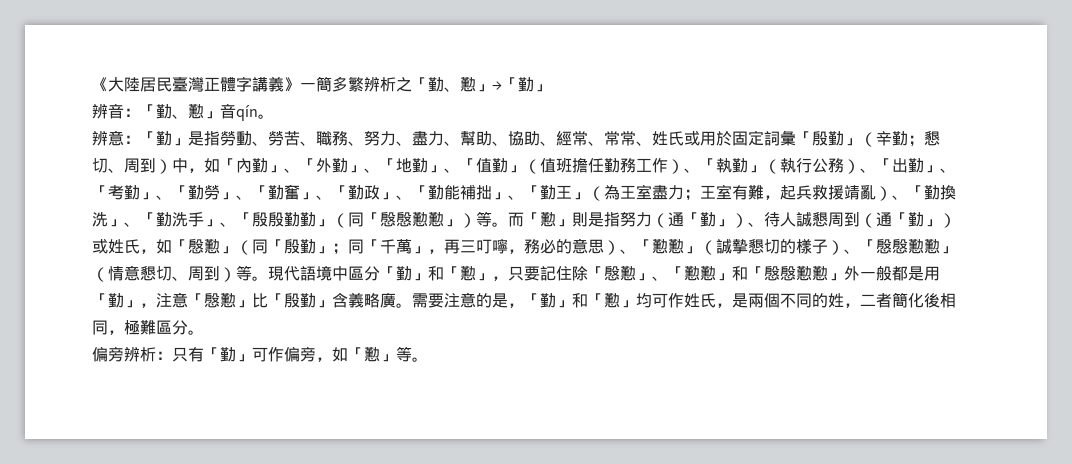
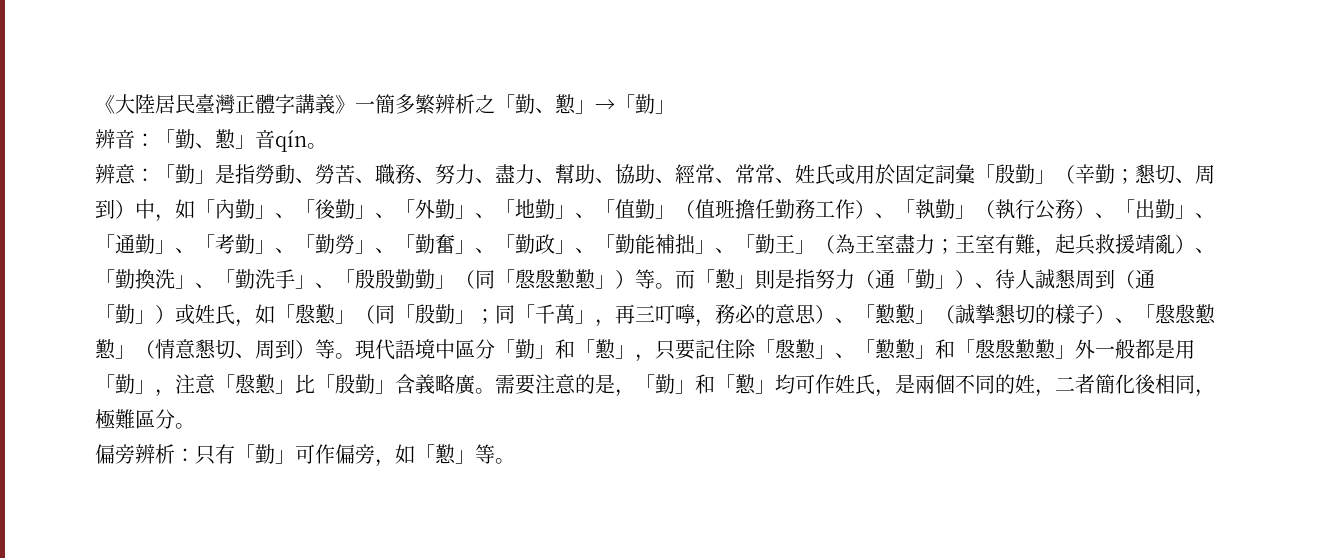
(316, 164) none -> [315,199,415,219] 後勤」、「
(108, 191) none -> [115,234,215,254] 通勤」、「

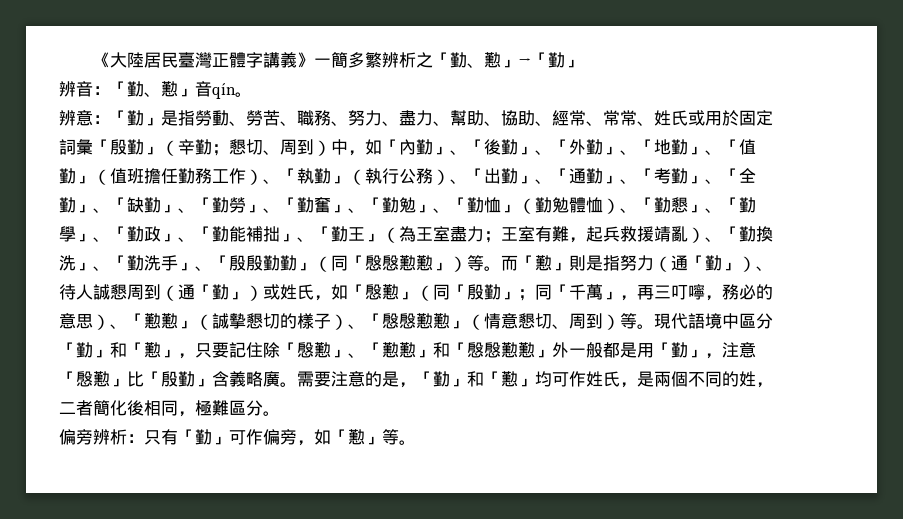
(315, 243) none -> [739,168,756,183] [59,197,212,213] 全勤」、「缺勤」、「
(535, 244) none -> [399,197,756,214] [59,226,144,242] 勉」、「勤恤」（勤勉體恤）、「勤懇」、「勤學」、「勤

